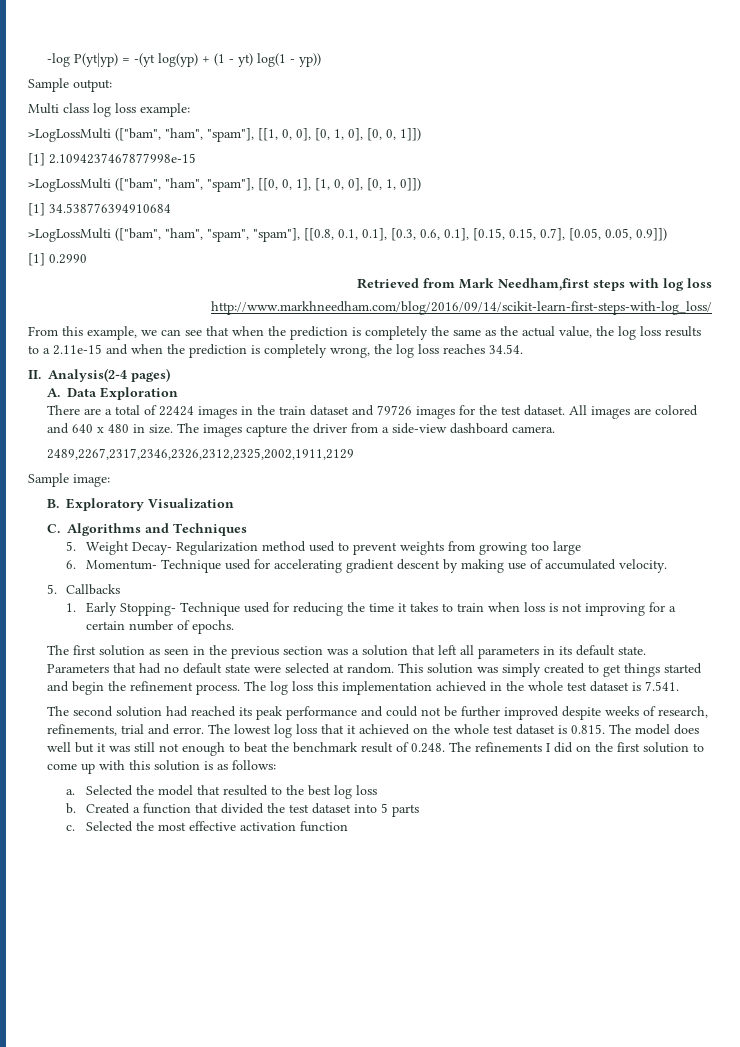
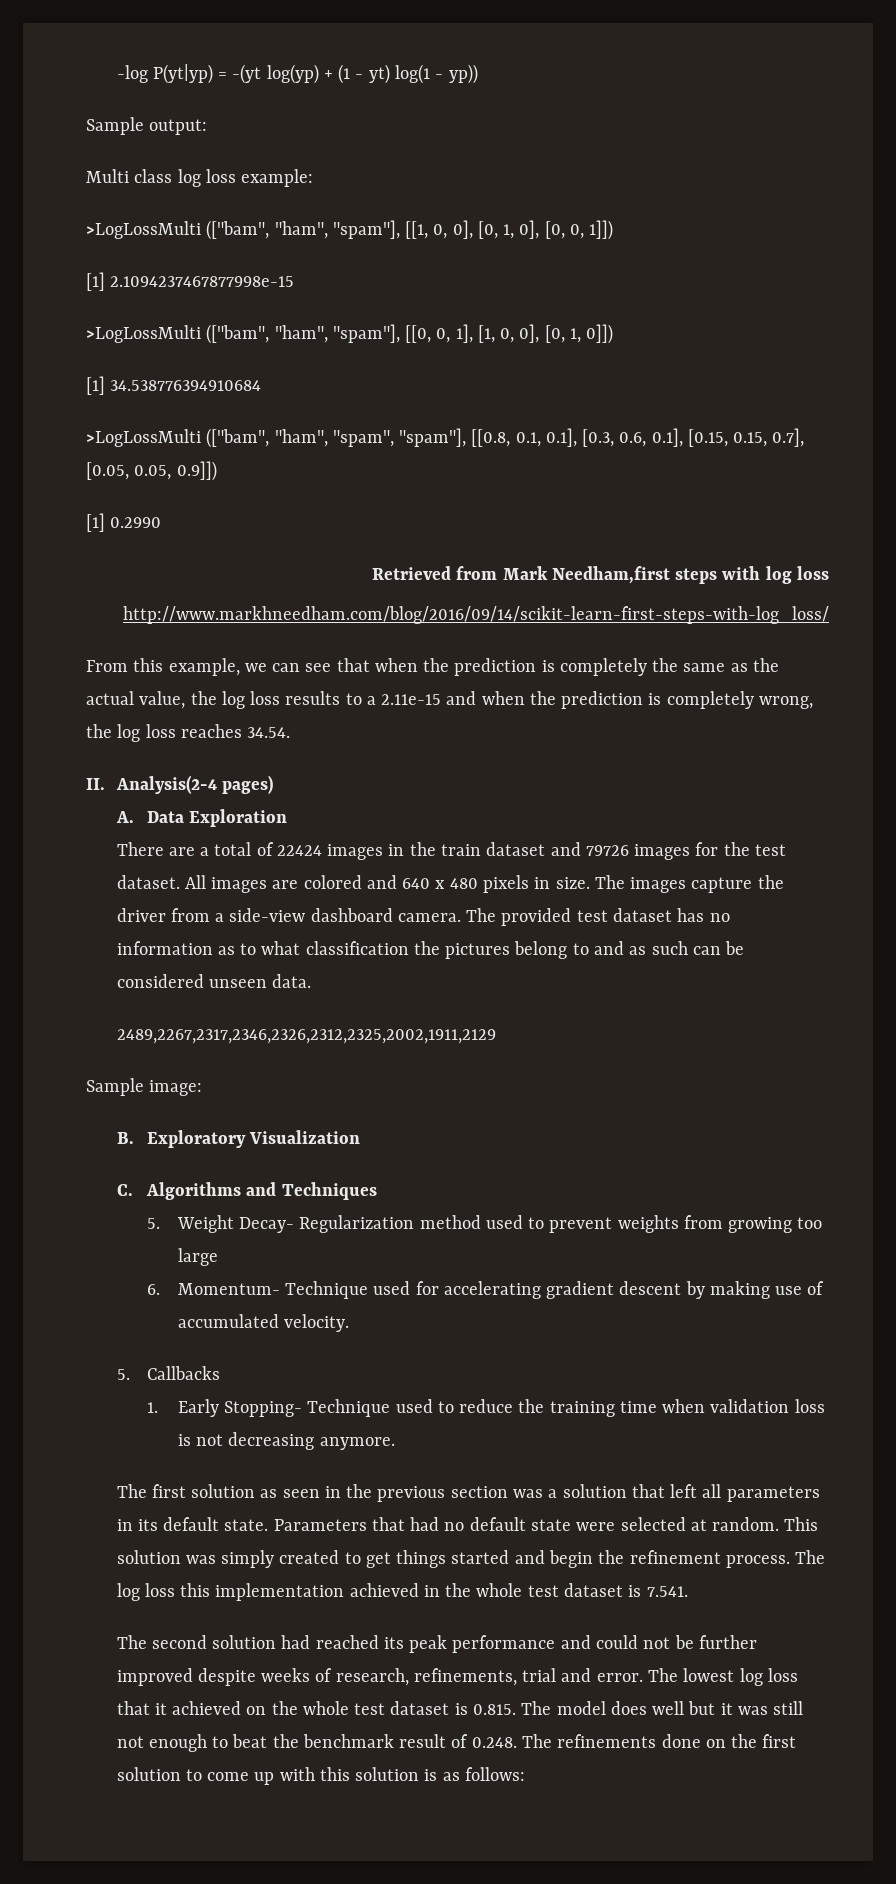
(130, 428) none -> [482,875,529,893] pixels
(556, 429) none -> [466,908,730,926] [116,941,745,959] [116,974,312,988] The provided test dataset has no information as to what classification the pictures belong to and as such can be considered unseen data.
[272,602,676,616] [85,620,234,634] for reducing the time it takes to train when loss is not improving for a certain number of epochs. -> [437,1399,825,1417] [177,1432,395,1450] to reduce the training time when validation loss is not decreasing anymore.
[546,742,574,753] I did -> [661,1734,701,1748] done
[66,785,377,799] [66,803,419,817] [66,821,348,832] // a. Selected the model that resulted to the best log loss // b. Created a function that divided the test dataset into 5 parts // c. Selected the most effective activation function -> (525, 1774) none

